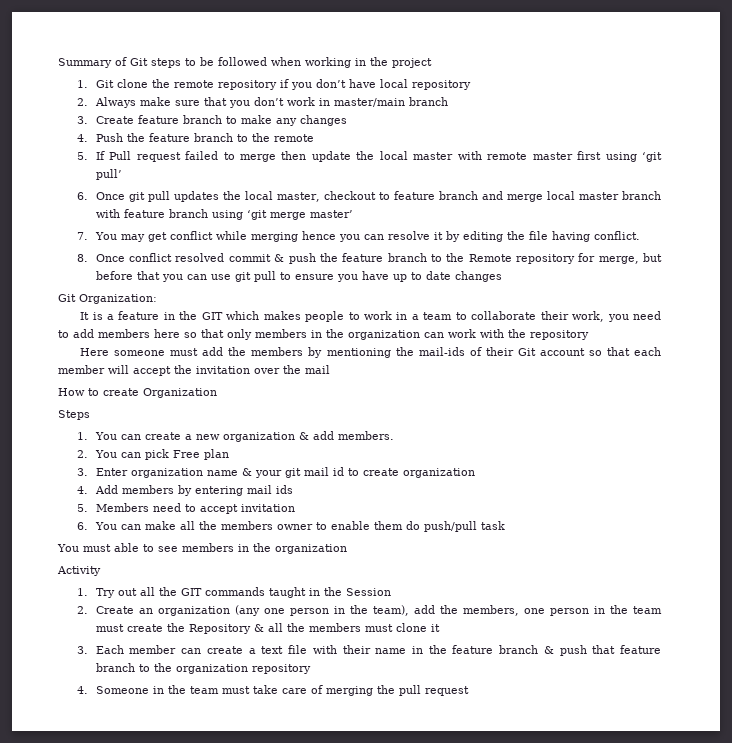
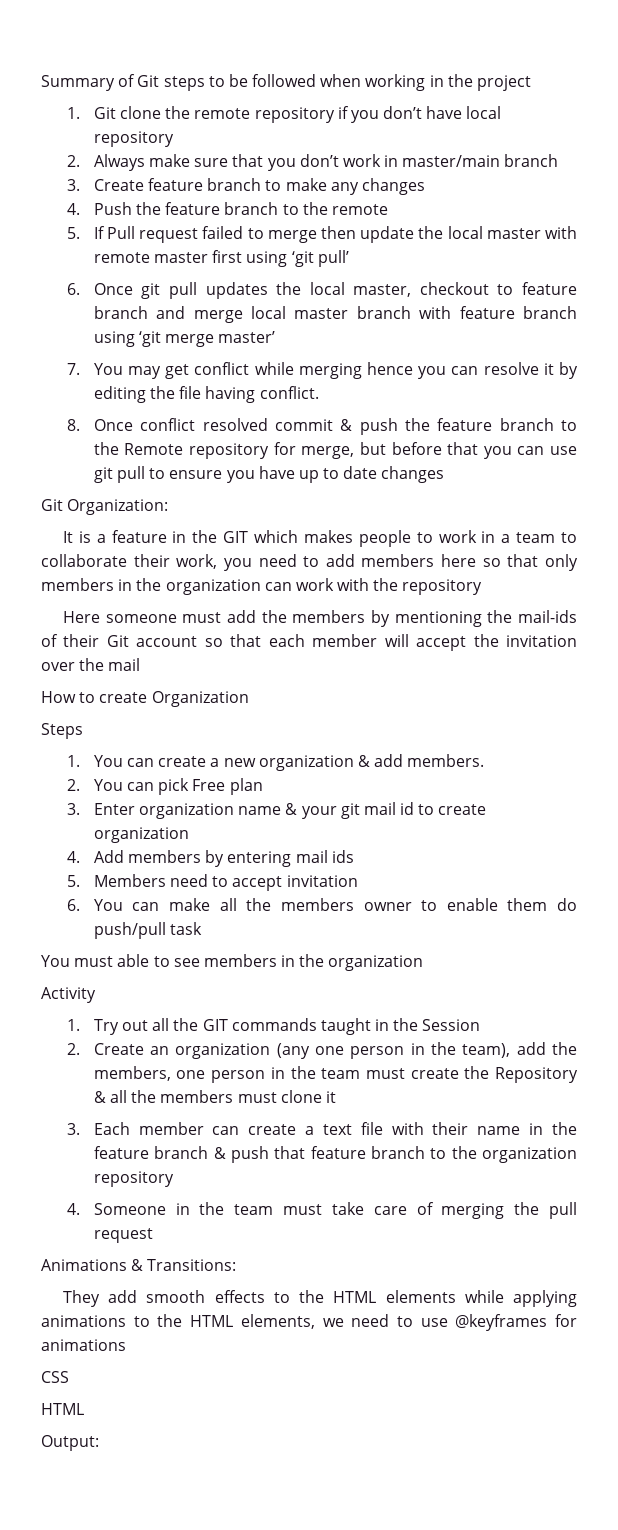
(469, 691) none -> [41,1259,237,1271] [62,1290,578,1307] [41,1314,577,1331] [41,1339,126,1351] [41,1371,69,1383] [41,1403,84,1415] [41,1435,99,1451] // Animations & Transitions: // They add smooth effects to the HTML elements while applying animations to the HTML elements, we need to use @keyframes for animations // CSS // HTML // Output:

